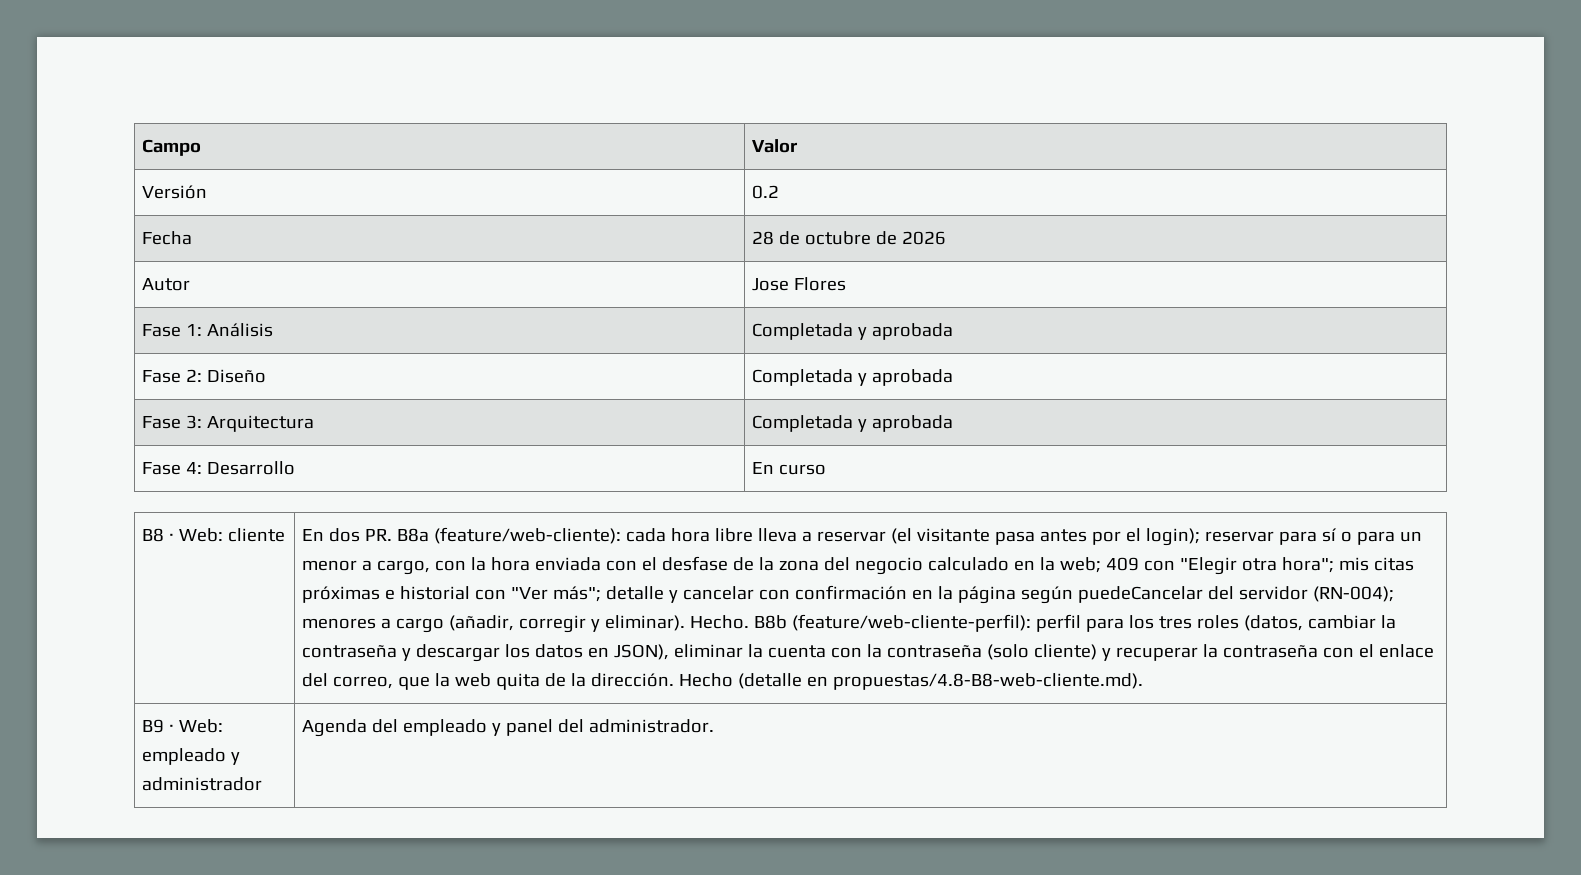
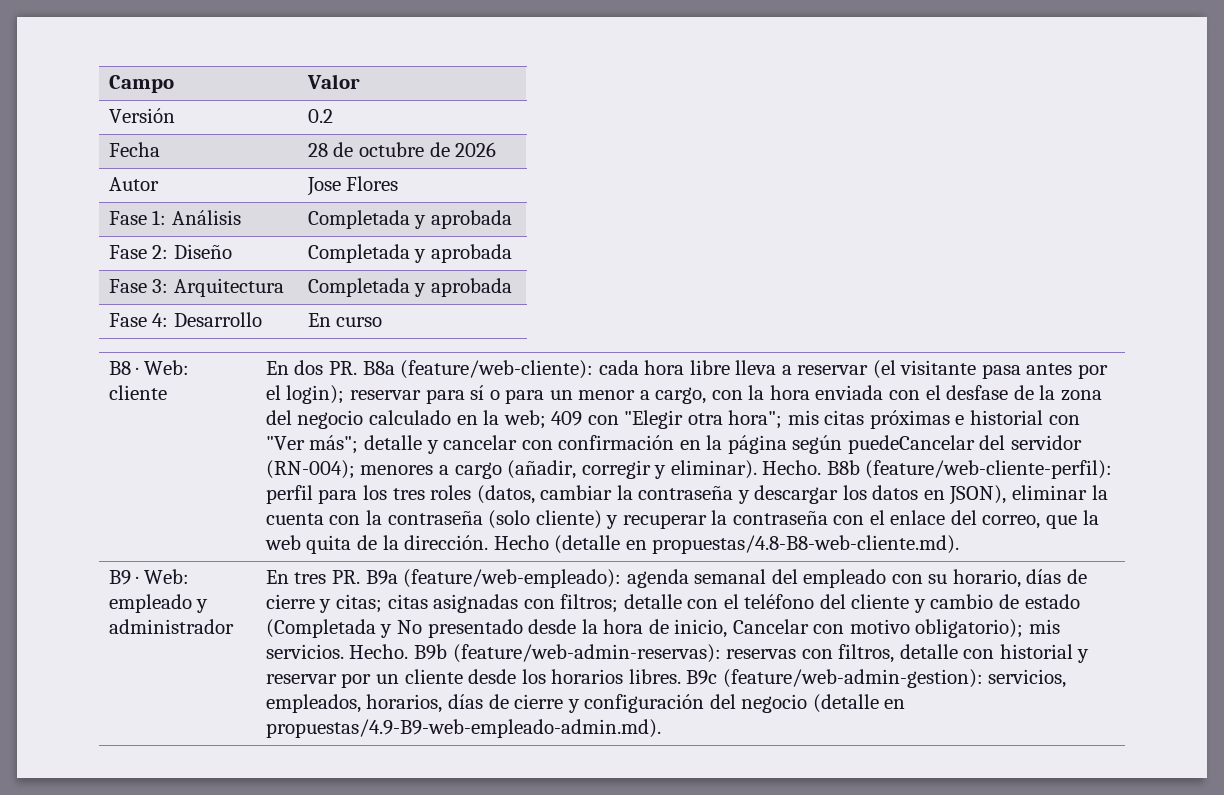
[302,719,715,737] Agenda del empleado y panel del administrador. -> [265,569,1087,588] [265,594,1080,613] [265,619,1060,638] [265,644,1090,663] [265,669,1067,688] [265,694,906,713] [265,719,661,738] En tres PR. B9a (feature/web-empleado): agenda semanal del empleado con su horario, días de cierre y citas; citas asignadas con filtros; detalle con el teléfono del cliente y cambio de estado (Completada y No presentado desde la hora de inicio, Cancelar con motivo obligatorio); mis servicios. Hecho. B9b (feature/web-admin-reservas): reservas con filtros, detalle con historial y reservar por un cliente desde los horarios libres. B9c (feature/web-admin-gestion): servicios, empleados, horarios, días de cierre y configuración del negocio (detalle en propuestas/4.9-B9-web-empleado-admin.md).

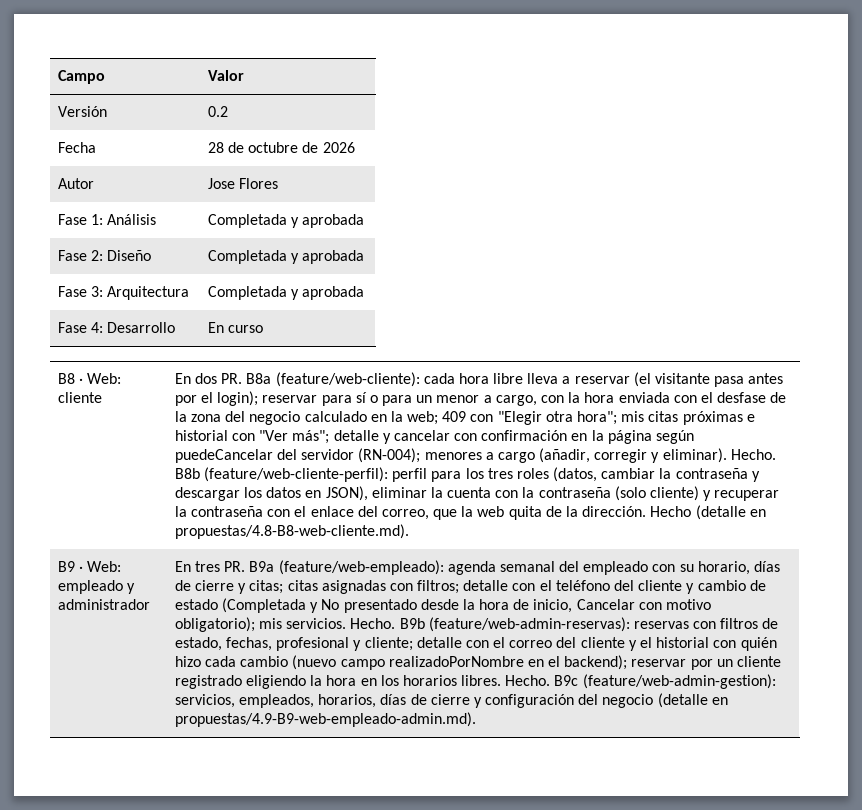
[838,644,1090,663] [265,669,517,688] filtros, detalle con historial y reservar por un cliente desde -> [720,618,779,629] [174,637,777,651] [174,655,782,670] [174,675,377,689] filtros de estado, fechas, profesional y cliente; detalle con el correo del cliente y el historial con quién hizo cada cambio (nuevo campo realizadoPorNombre en el backend); reservar por un cliente registrado eligiendo la hora en
(681, 676) none -> [505,675,551,686] Hecho.

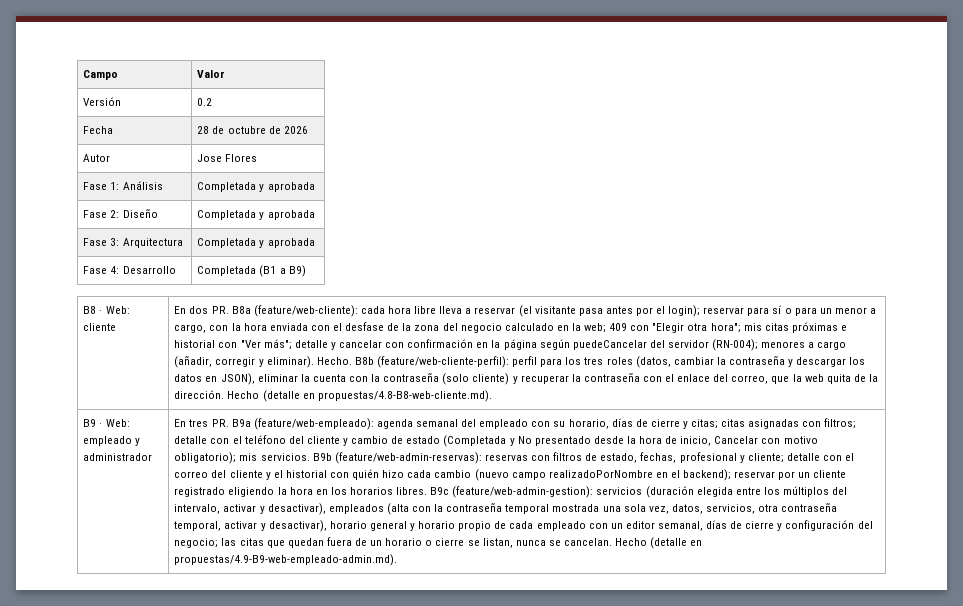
[207,322,263,333] En curso -> [197,265,306,277] Completada (B1 a B9)
[350,618,396,629] Hecho. -> (310, 457) none
[505,675,551,686] Hecho. -> (428, 491) none
[174,694,377,708] servicios, empleados, horarios, -> [596,486,848,498] [174,503,838,515] [174,520,703,532] servicios (duración elegida entre los múltiplos del intervalo, activar y desactivar), empleados (alta con la contraseña temporal mostrada una sola vez, datos, servicios, otra contraseña temporal, activar y desactivar), horario general y horario propio de cada empleado con un editor semanal,
[602,694,654,708] negocio -> [174,537,648,548] negocio; las citas que quedan fuera de un horario o cierre se listan, nunca se cancelan. Hecho

